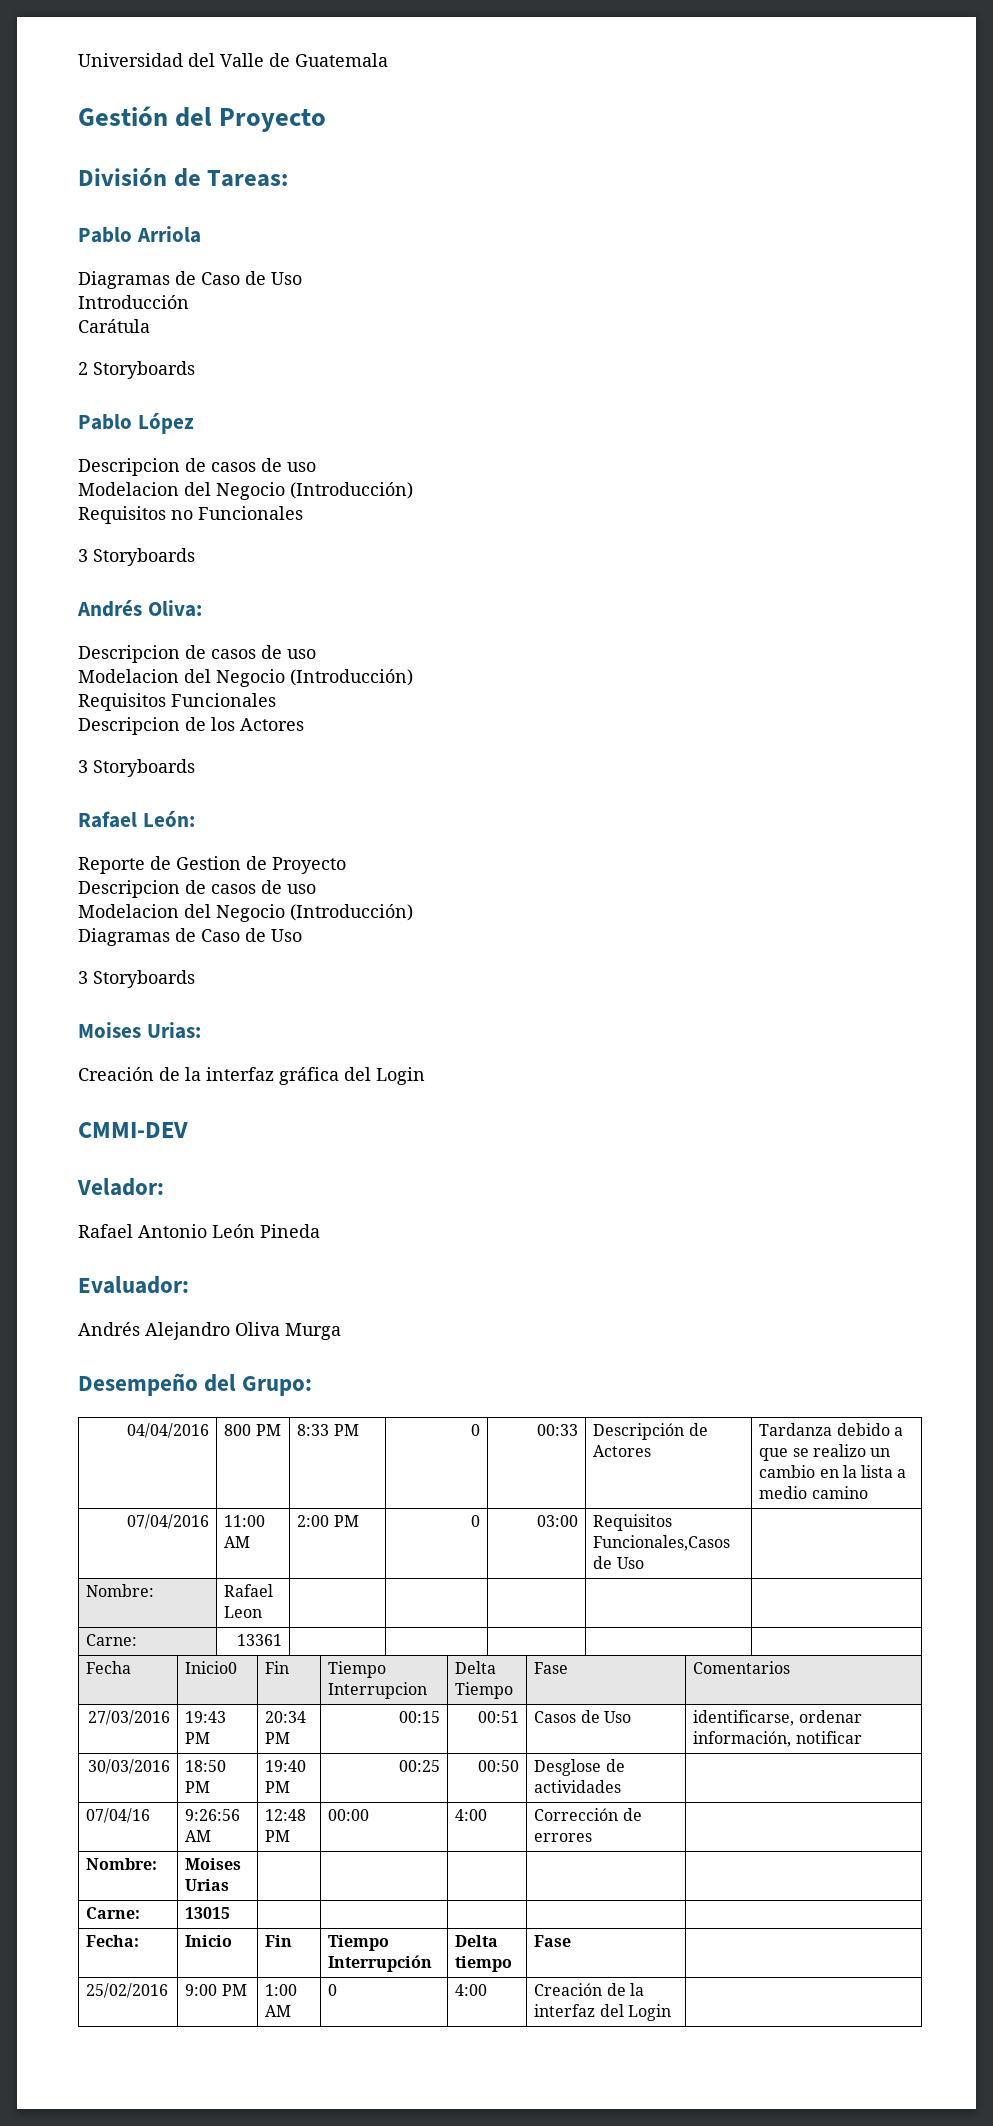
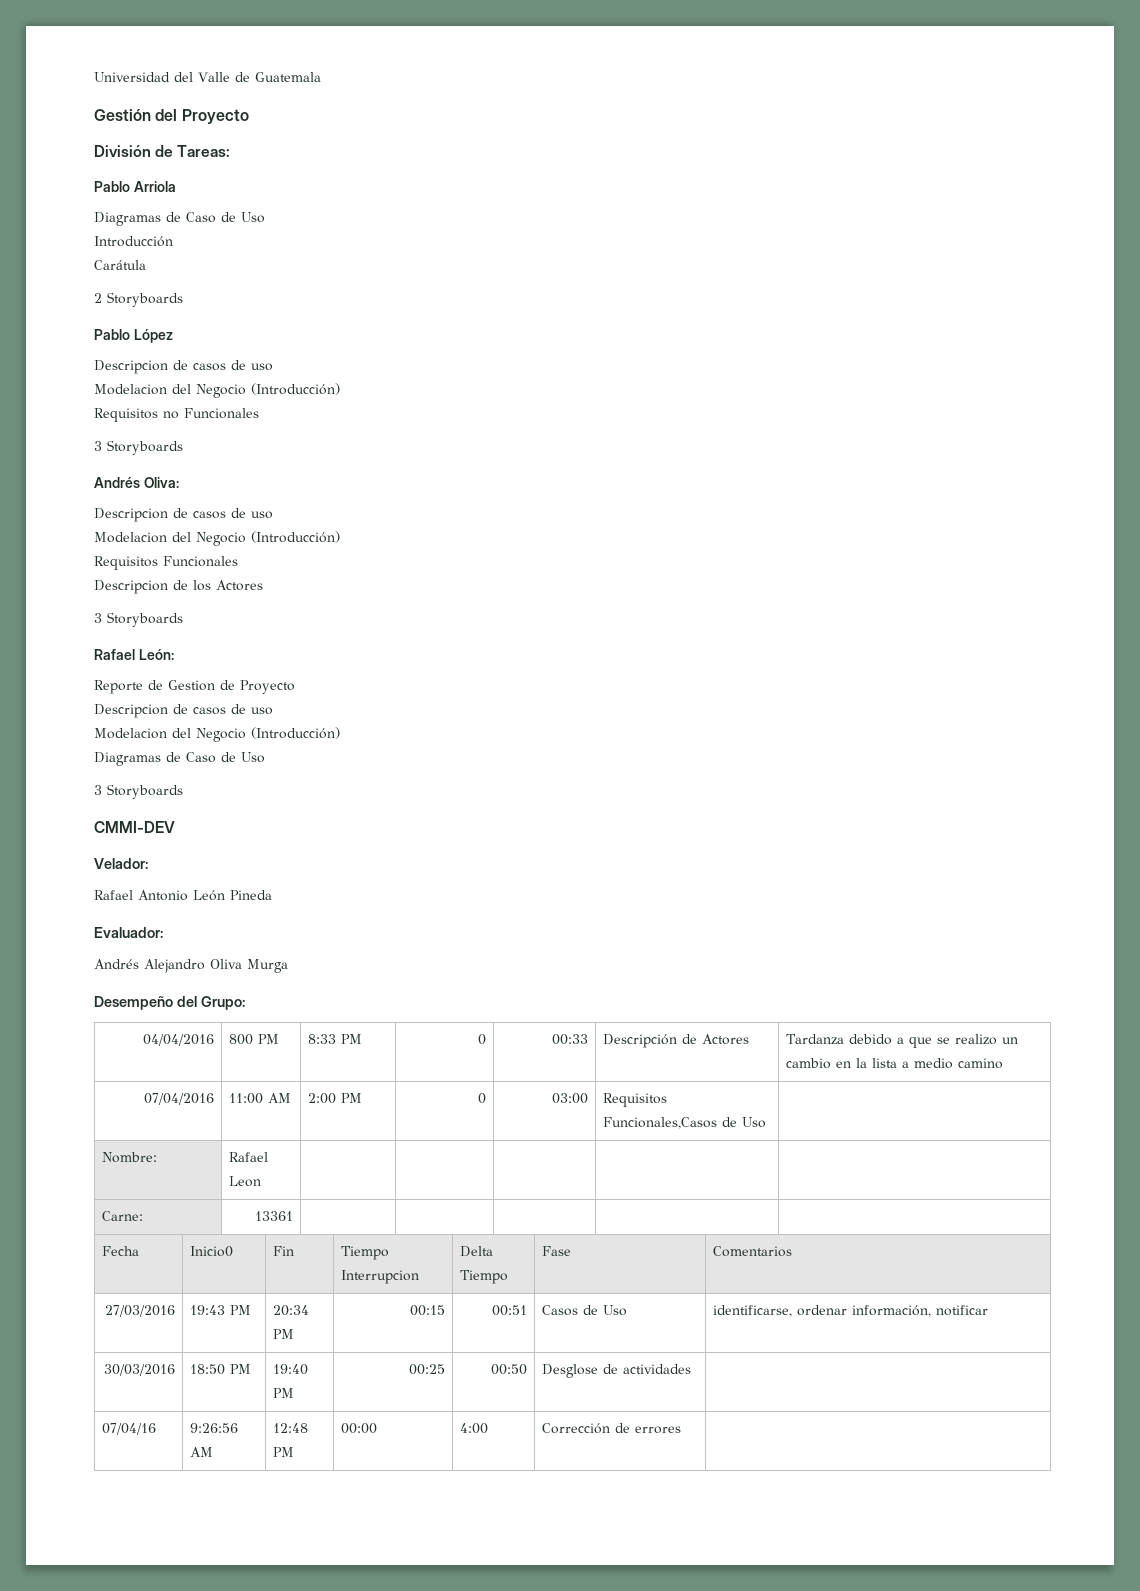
[78,1022,201,1039] [78,1067,425,1085] // Moises Urias: // Creación de la interfaz gráfica del Login -> (183, 791) none
[86,1858,158,1870] [185,1858,242,1870] [185,1879,230,1891] [86,1907,141,1919] [185,1907,231,1919] [86,1935,140,1947] [185,1935,233,1947] [265,1935,293,1947] [328,1935,390,1951] [328,1955,433,1972] [455,1935,499,1947] [455,1956,513,1972] [534,1935,572,1947] [86,1983,169,1998] [185,1984,247,1996] [265,1984,298,1996] [265,2005,292,2017] [328,1984,338,1996] [455,1984,488,1996] [534,1983,644,1996] [534,2004,671,2021] // Nombre: | Moises Urias | | | | | // Carne: | 13015 | | | | | // Fecha: | Inicio | Fin | Tiempo Interrupción | Delta tiempo | Fase | // 25/02/2016 | 9:00 PM | 1:00 AM | 0 | 4:00 | Creación de la interfaz del Login | -> (682, 1430) none

